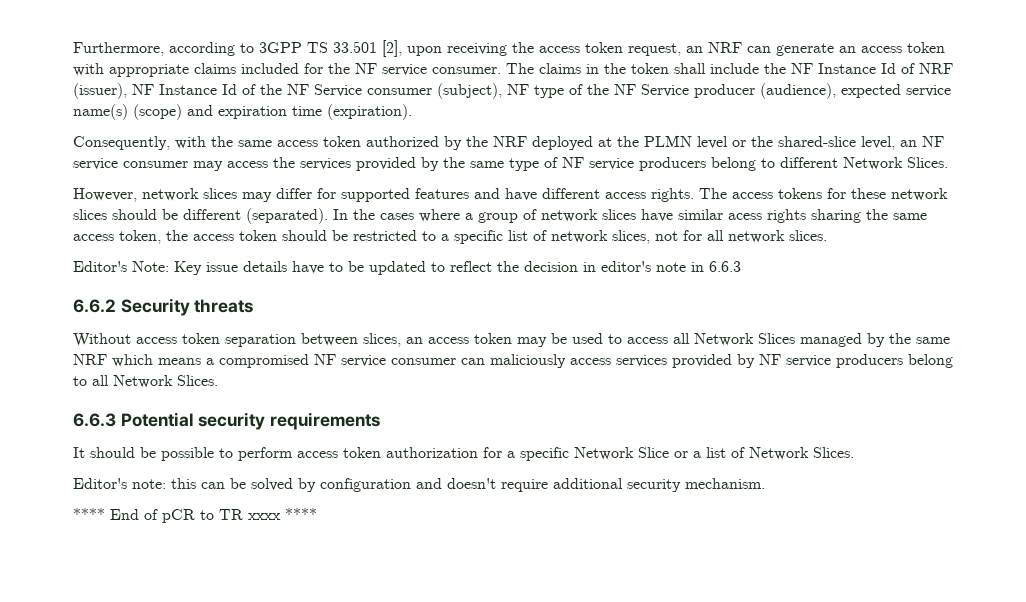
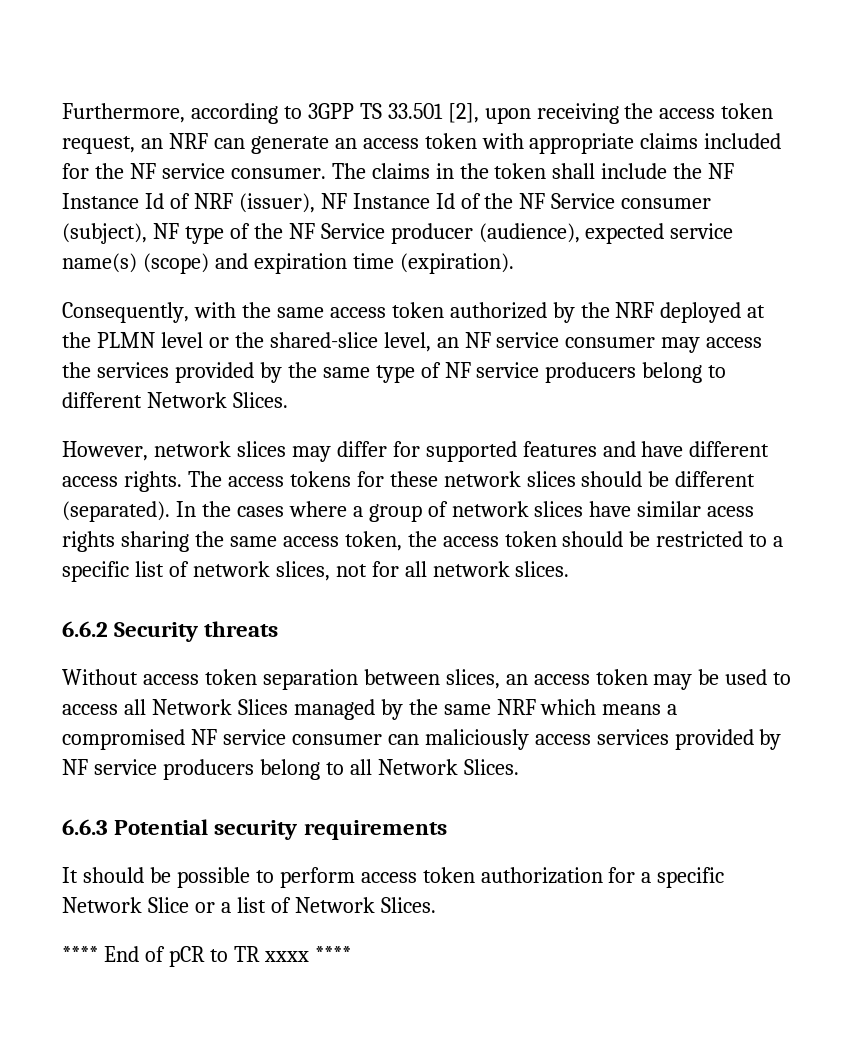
[73,261,741,275] // Editor's Note: Key issue details have to be updated to reflect the decision in editor's note in 6.6.3 -> (570, 569) none
[73,478,765,492] // Editor's note: this can be solved by configuration and doesn't require additional security mechanism. -> (436, 905) none

